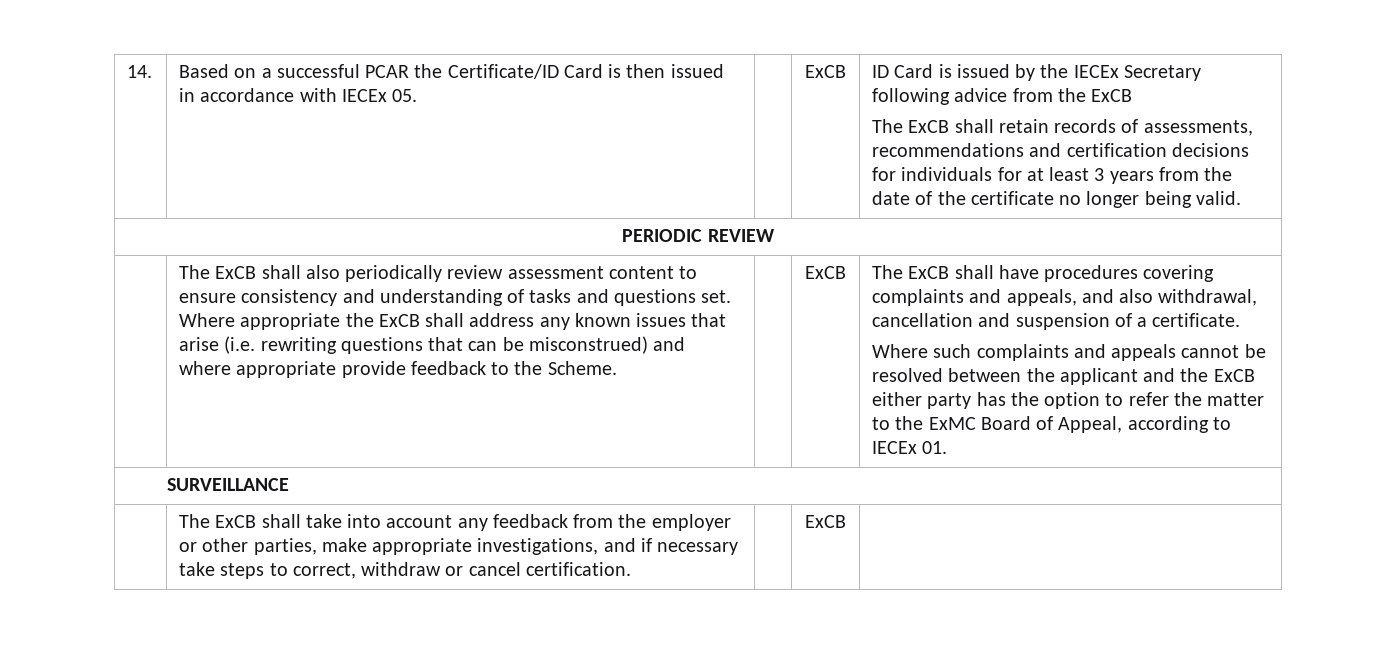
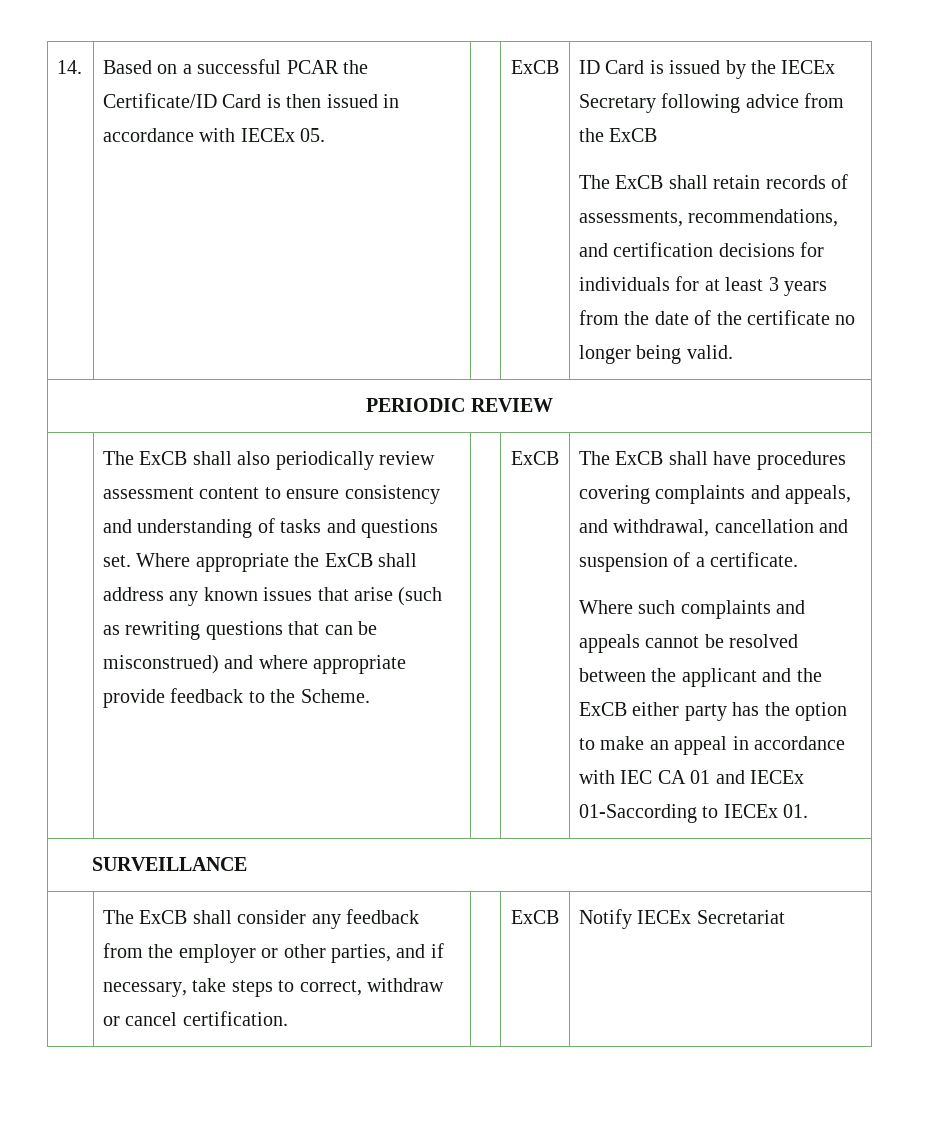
[872,143,1025,157] recommendations -> [688,209,839,227] recommendations,
[224,336,256,354] (i.e. -> [398,587,443,606] [103,625,121,635] (such as
[1119,289,1154,303] also -> (609, 526) none
[1128,392,1265,406] [872,416,1209,433] refer the matter to the ExMC Board of Appeal, according -> [600,736,846,755] [579,770,805,784] [579,804,698,823] make an appeal in accordance with IEC CA 01 and IECEx 01-Saccording
[305,514,453,528] take into account -> [237,910,307,924] consider
[321,538,599,555] make appropriate investigations, -> (392, 953) none
[657,542,739,555] necessary -> [103,982,188,997] necessary,
(846, 521) none -> [579,909,785,929] Notify IECEx Secretariat

